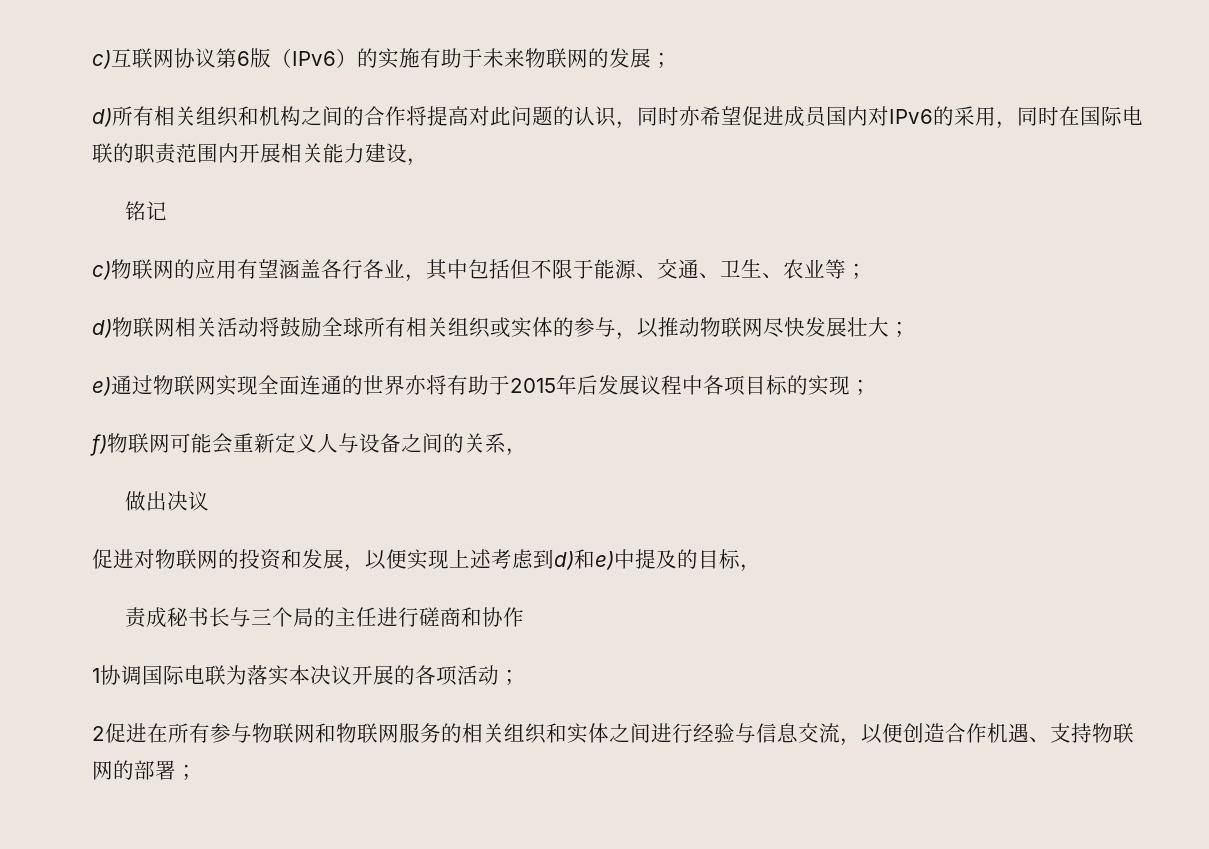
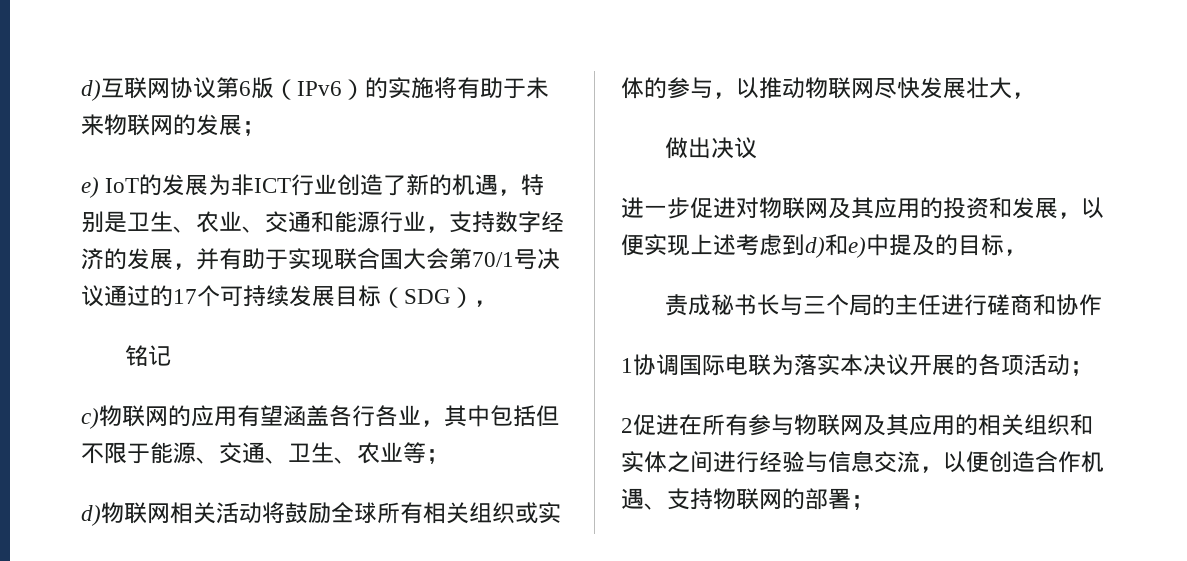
[92,50,111,69] c) -> [81,80,101,101] d)
(420, 58) none -> [434,77,457,99] 将
[92,106,1143,129] [92,143,407,164] d)所有相关组织和机构之间的合作将提高对此问题的认识，同时亦希望促进成员国内对IPv6的采用，同时在国际电联的职责范围内开展相关能力建设 -> [81,174,545,198] [81,211,564,233] [81,248,560,270] [81,285,474,308] e) IoT的发展为非ICT行业创造了新的机遇，特别是卫生、农业、交通和能源行业，支持数字经济的发展，并有助于实现联合国大会第70/1号决议通过的17个可持续发展目标（SDG）
[889,321,910,337] [92,375,871,396] [90,433,506,456] ； // e)通过物联网实现全面连通的世界亦将有助于2015年后发展议程中各项目标的实现； // f)物联网可能会重新定义人与设备之间的关系 -> (1012, 88) none
(209, 501) none -> [621,197,690,219] 进一步
(218, 559) none -> [828,197,920,219] 及其应用
[315,723,441,743] 和物联网服务 -> [863,414,955,436] 及其应用

